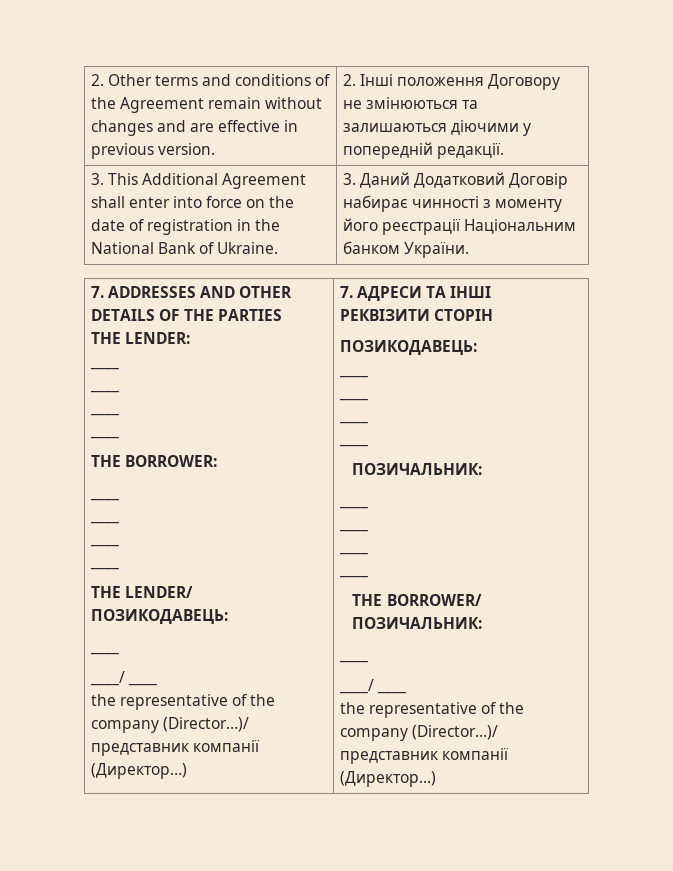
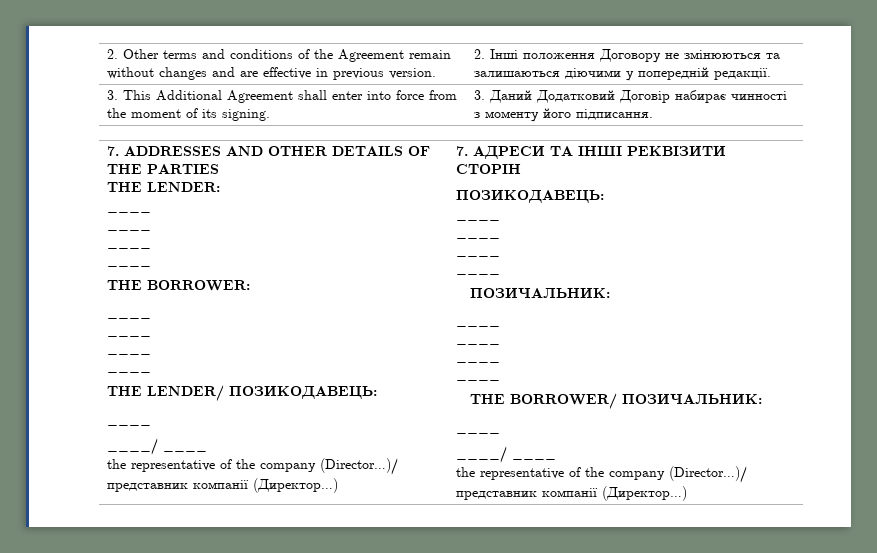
[246,196,295,208] [90,219,281,235] [90,242,279,254] on the date of registration in the National Bank of Ukraine. -> [428,90,457,100] [106,108,270,121] from the moment of its signing.
[381,219,576,235] [342,241,469,258] реєстрації Національним банком України. -> [575,109,653,120] підписання.

